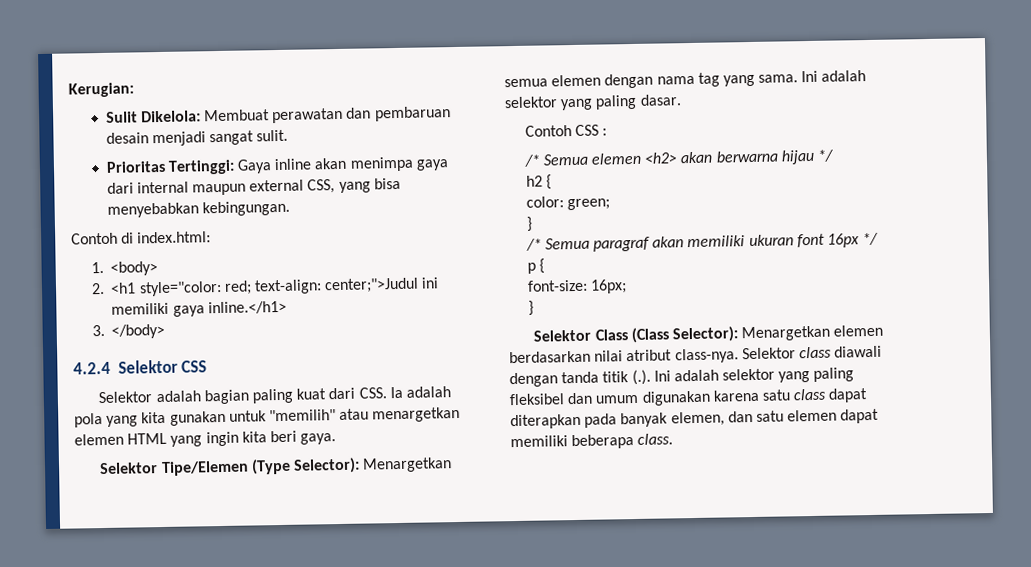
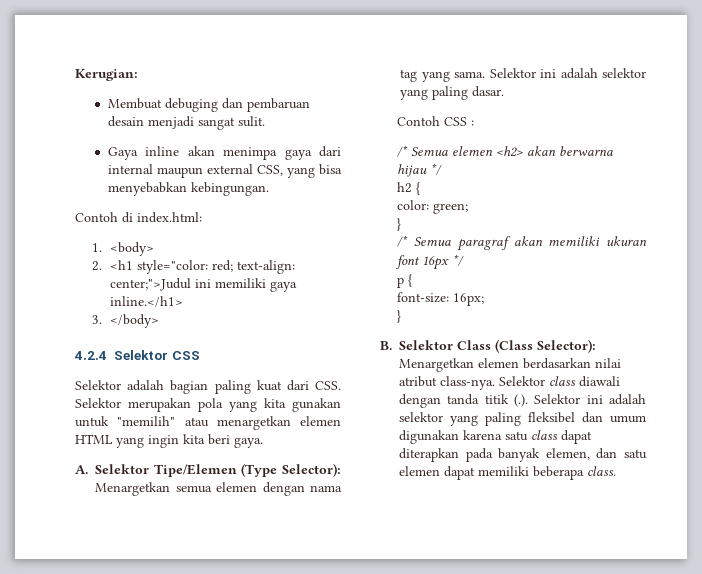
[105,107,344,124] Sulit Dikelola: Membuat perawatan -> [107,98,218,112] Membuat debuging
[105,159,235,175] Prioritas Tertinggi: -> (265, 121) none
[389,386,451,399] Ia adalah -> [75,398,191,412] Selektor merupakan
(337, 439) none -> [75,465,88,474] A.
[801,70,819,83] Ini -> [489,68,556,78] Selektor ini
(534, 308) none -> [380,341,392,350] B.
[653,370,671,382] Ini -> [534,394,603,404] Selektor ini

